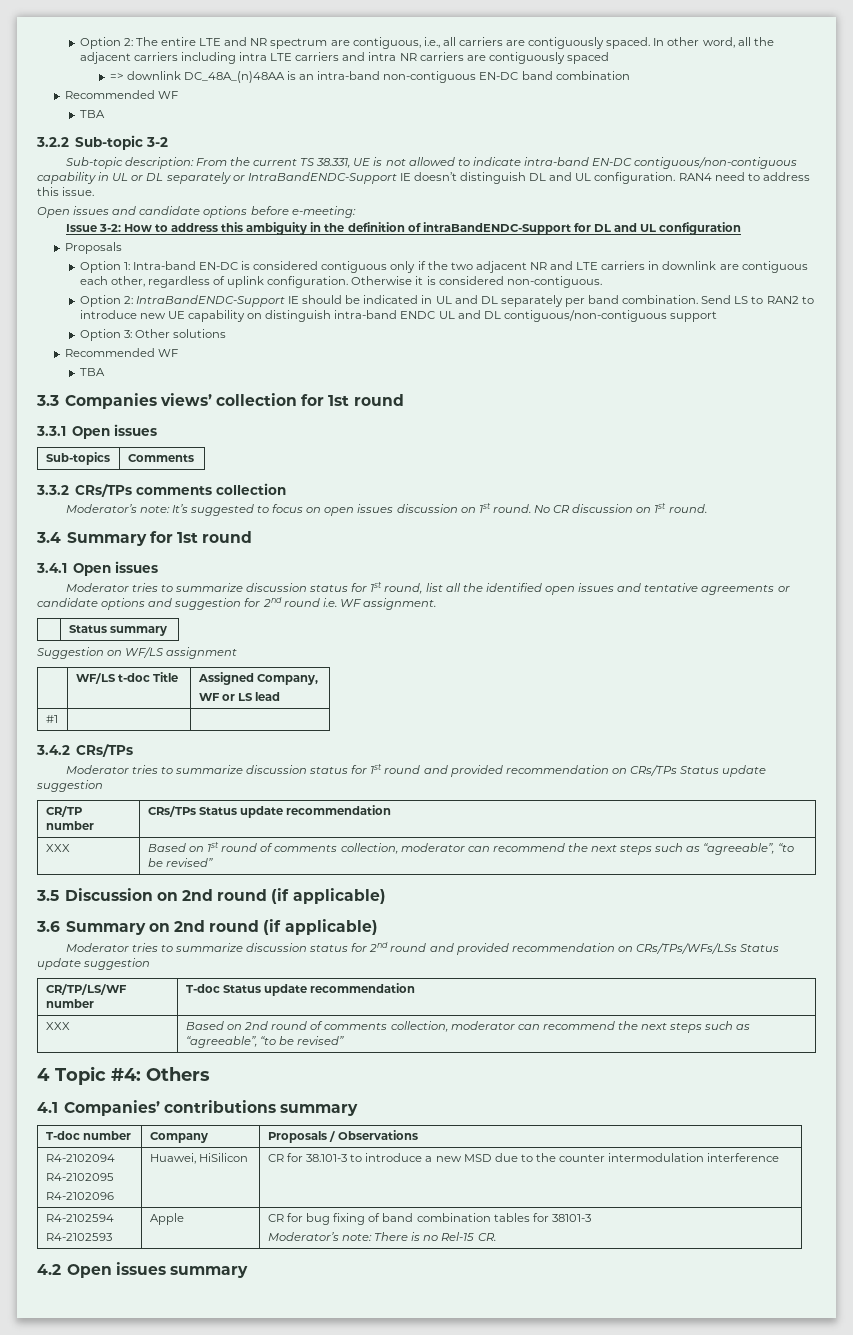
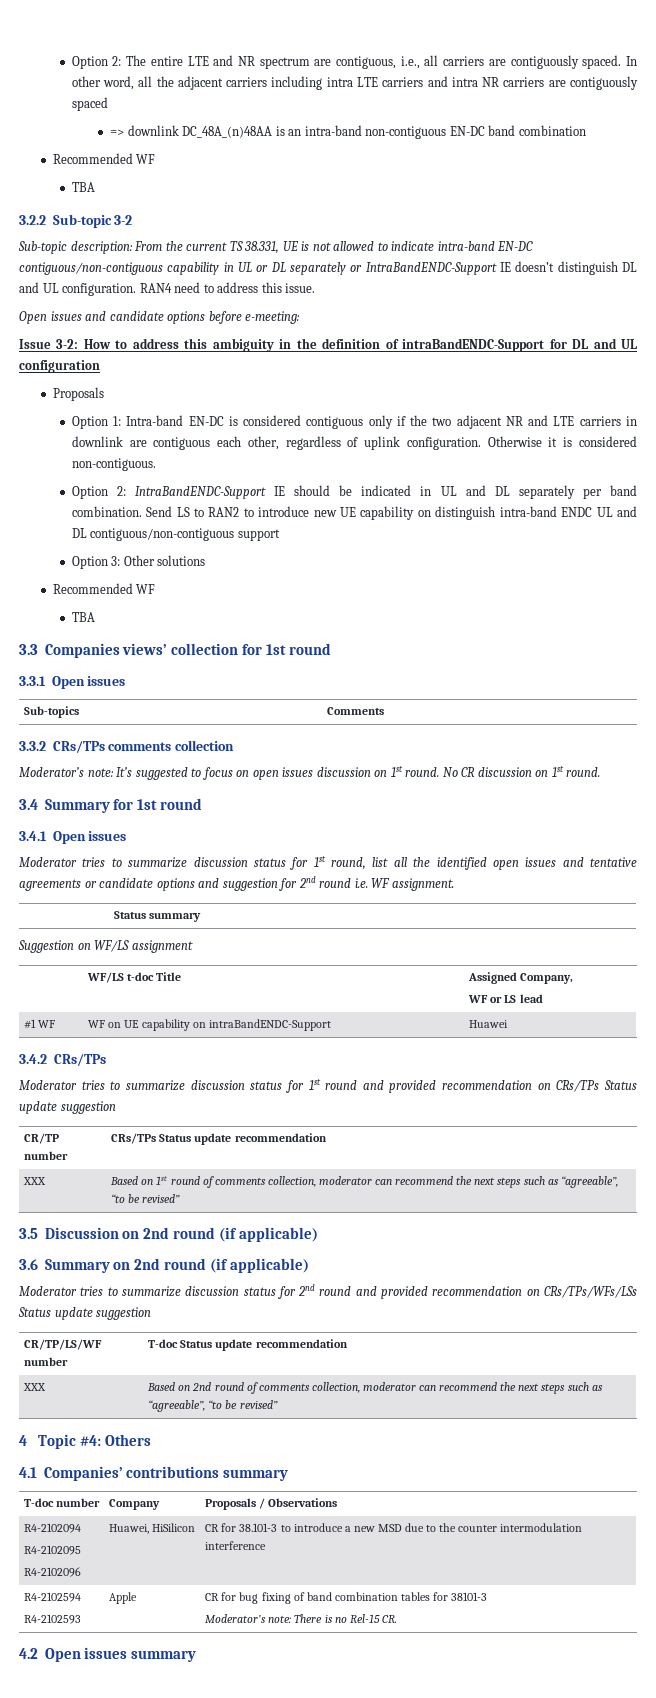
(58, 719) | | -> [38,1020,56,1028] [88,1019,331,1031] [469,1020,509,1028] WF | WF on UE capability on intraBandENDC-Support | Huawei

